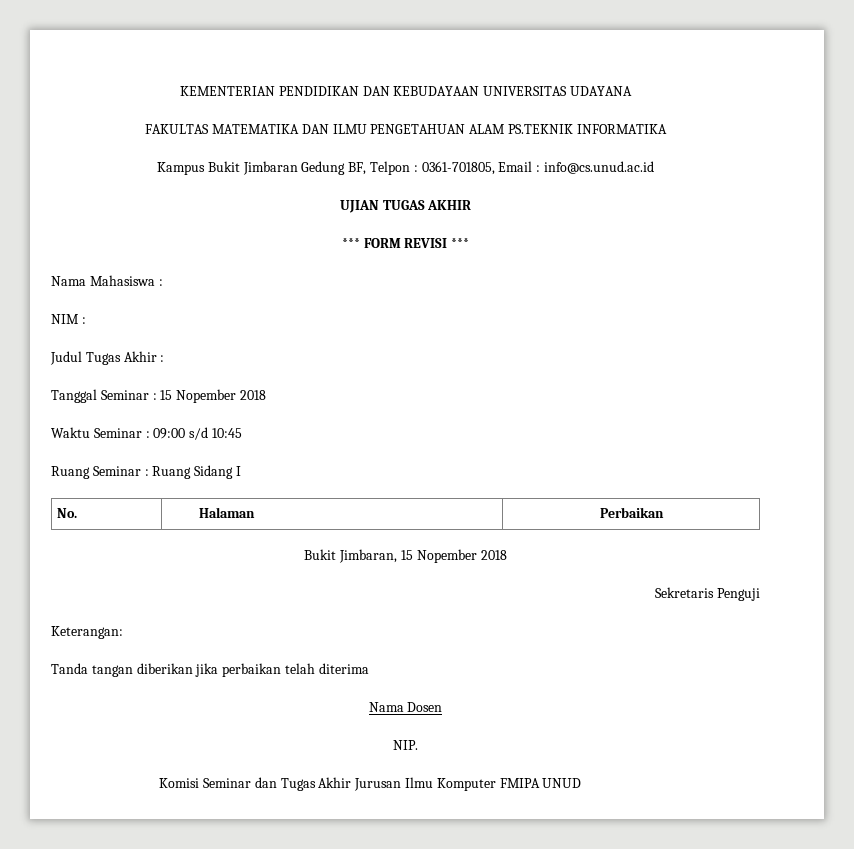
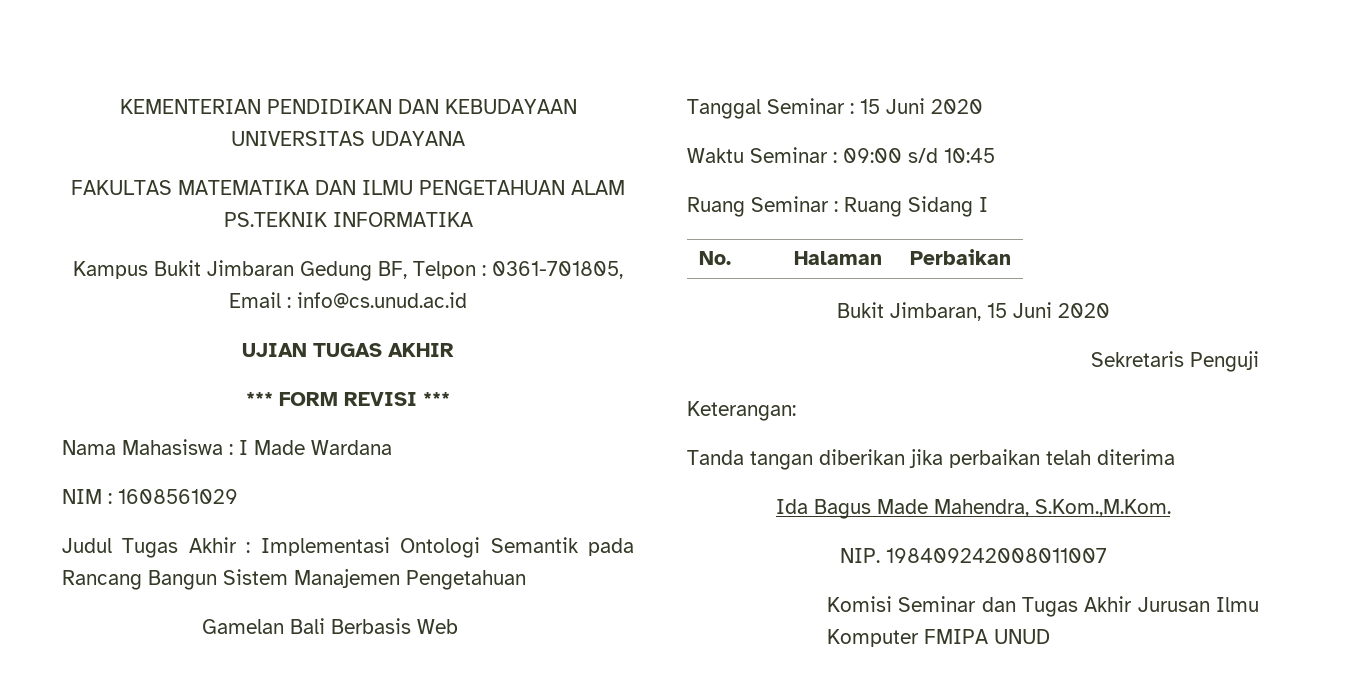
(163, 282) none -> [239,440,392,455] I Made Wardana
(86, 320) none -> [118,489,238,504] 1608561029
(165, 358) none -> [260,537,634,558] [62,569,526,590] [201,618,458,634] Implementasi Ontologi Semantik pada Rancang Bangun Sistem Manajemen Pengetahuan // Gamelan Bali Berbasis Web
[176,389,266,403] Nopember 2018 -> [886,98,983,114] Juni 2020
[416,549,507,563] Nopember 2018 -> [1012,302,1110,318] Juni 2020
[368,702,443,712] Nama Dosen -> [775,499,1171,519] Ida Bagus Made Mahendra, S.Kom.,M.Kom.
(418, 745) none -> [885,548,1107,563] 198409242008011007

